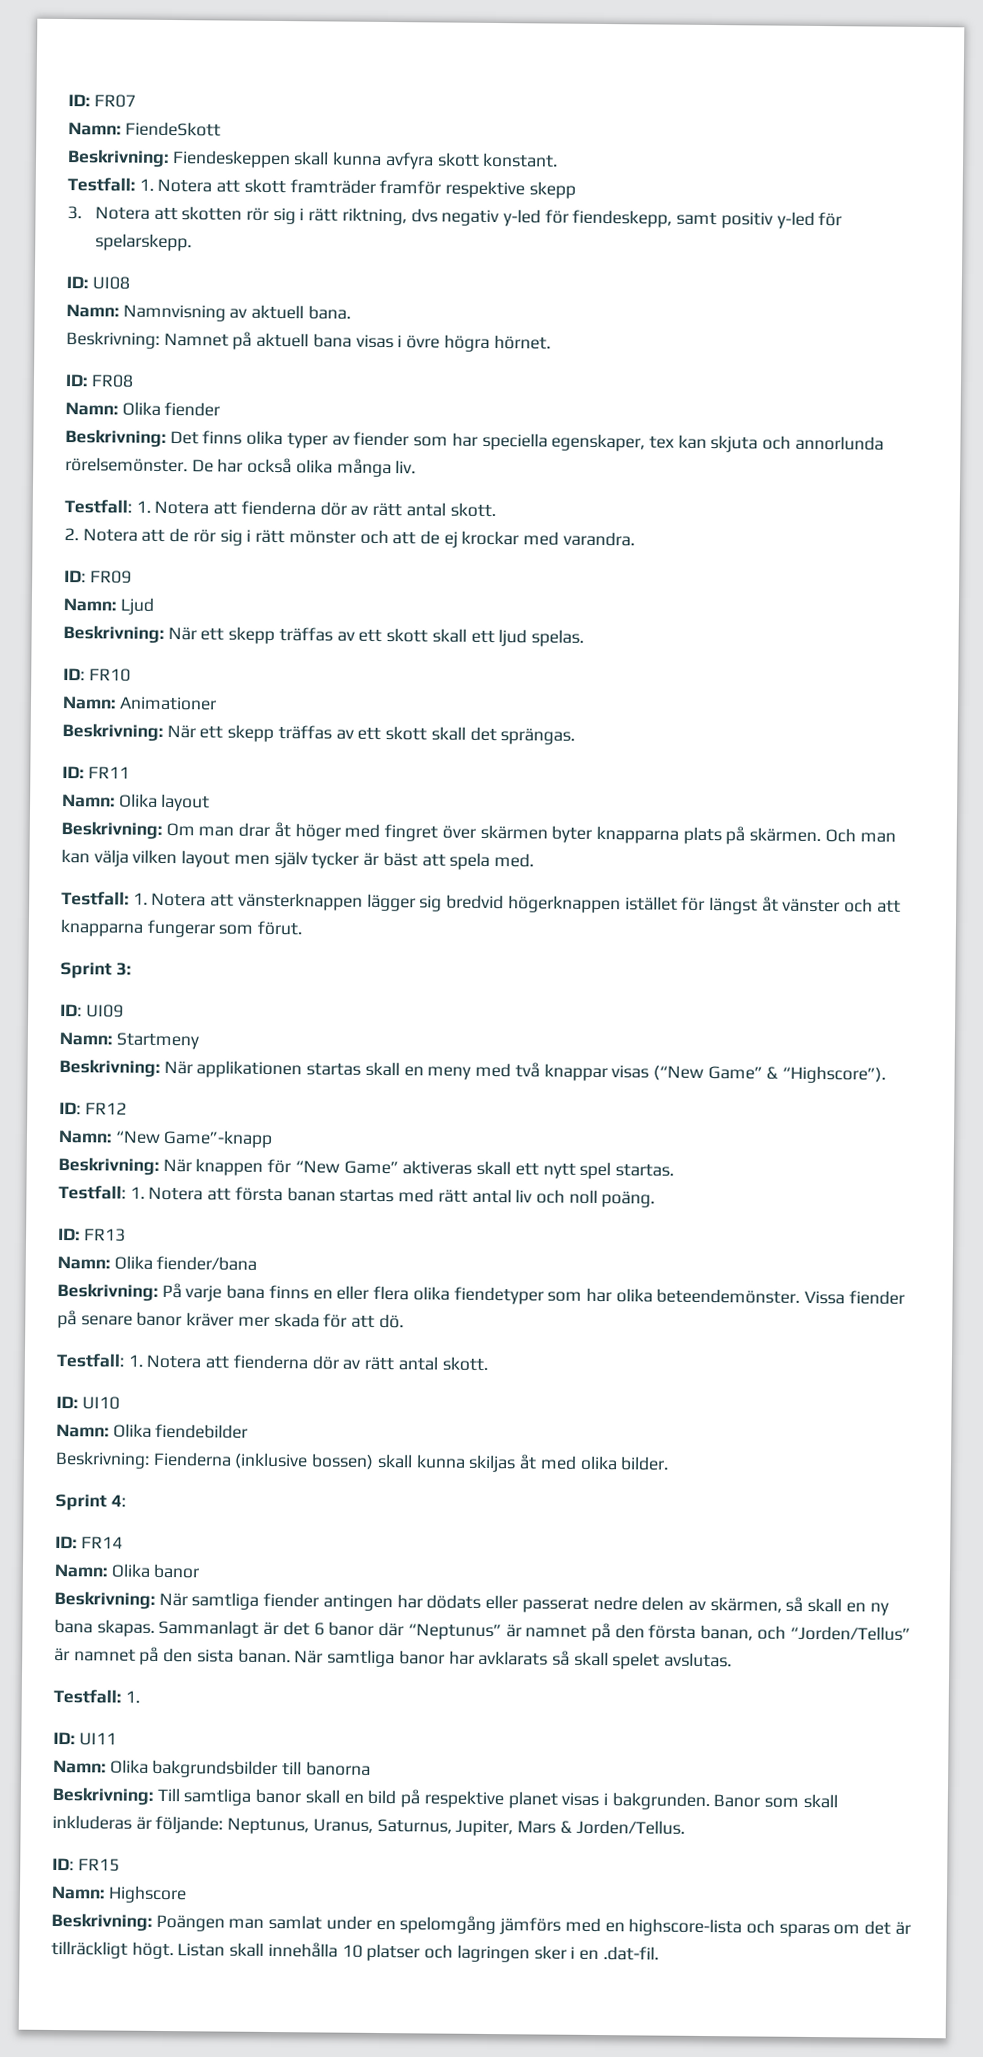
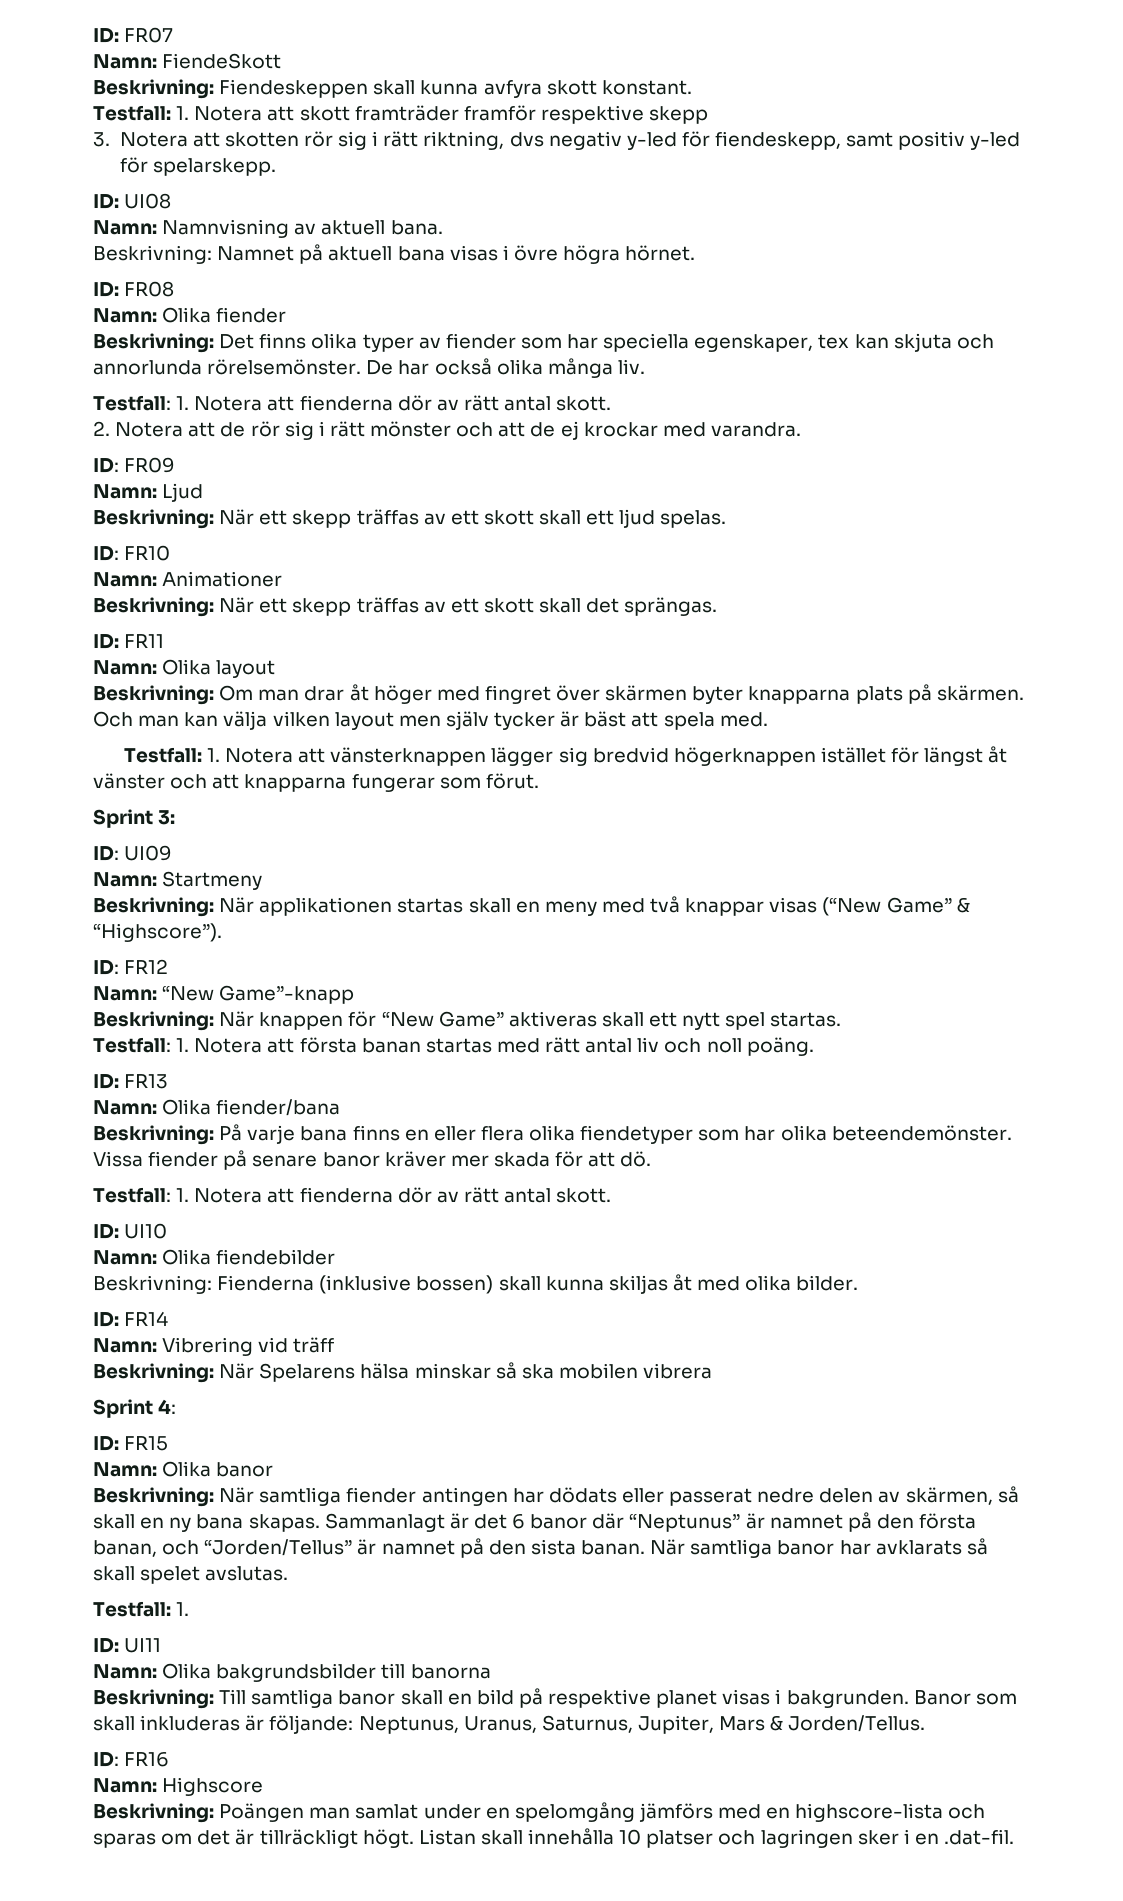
(670, 1463) none -> [93,1311,169,1327] [93,1337,335,1356] [93,1362,713,1383] // ID: FR14 // Namn: Vibrering vid träff // Beskrivning: När Spelarens hälsa minskar så ska mobilen vibrera
[80,1536,123,1549] FR14 -> [124,1436,169,1451] FR15
[77,1858,120,1872] FR15 -> [124,1752,170,1767] FR16

